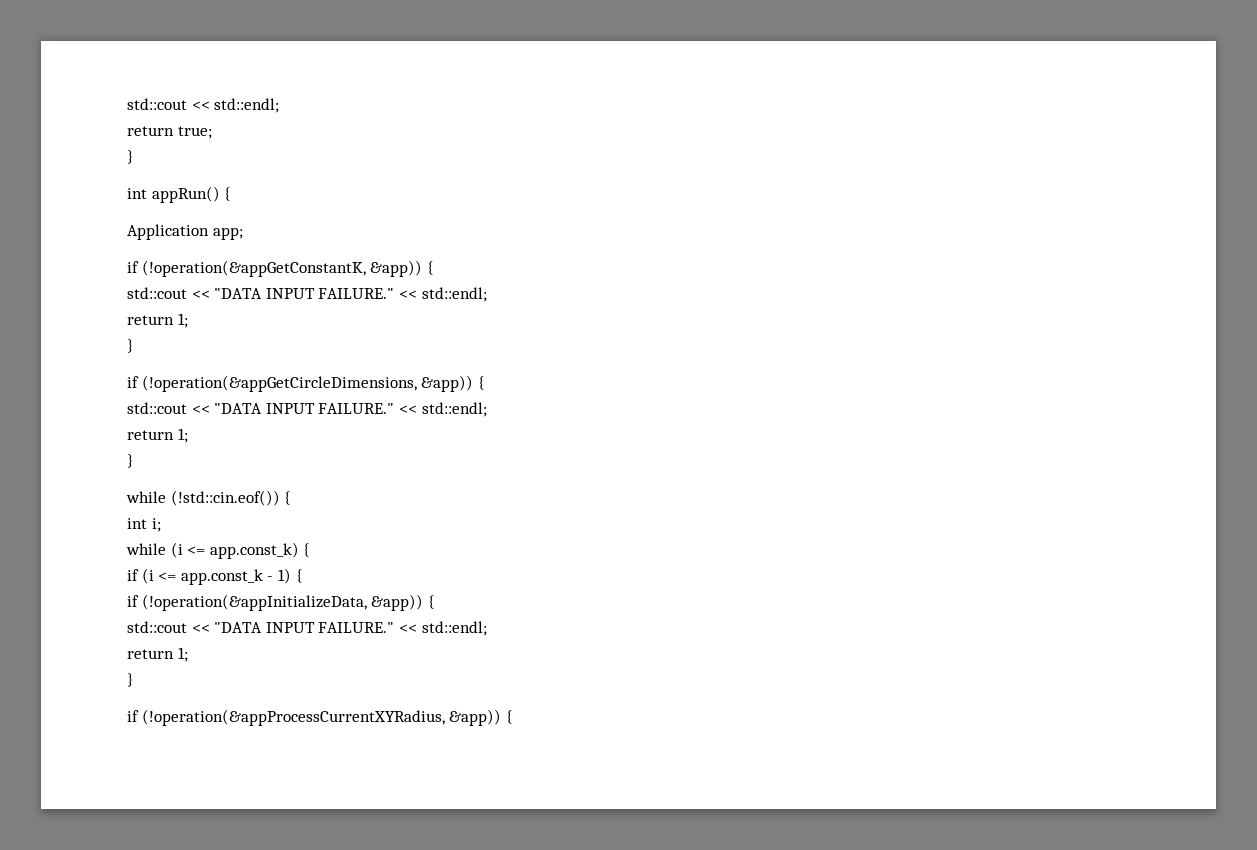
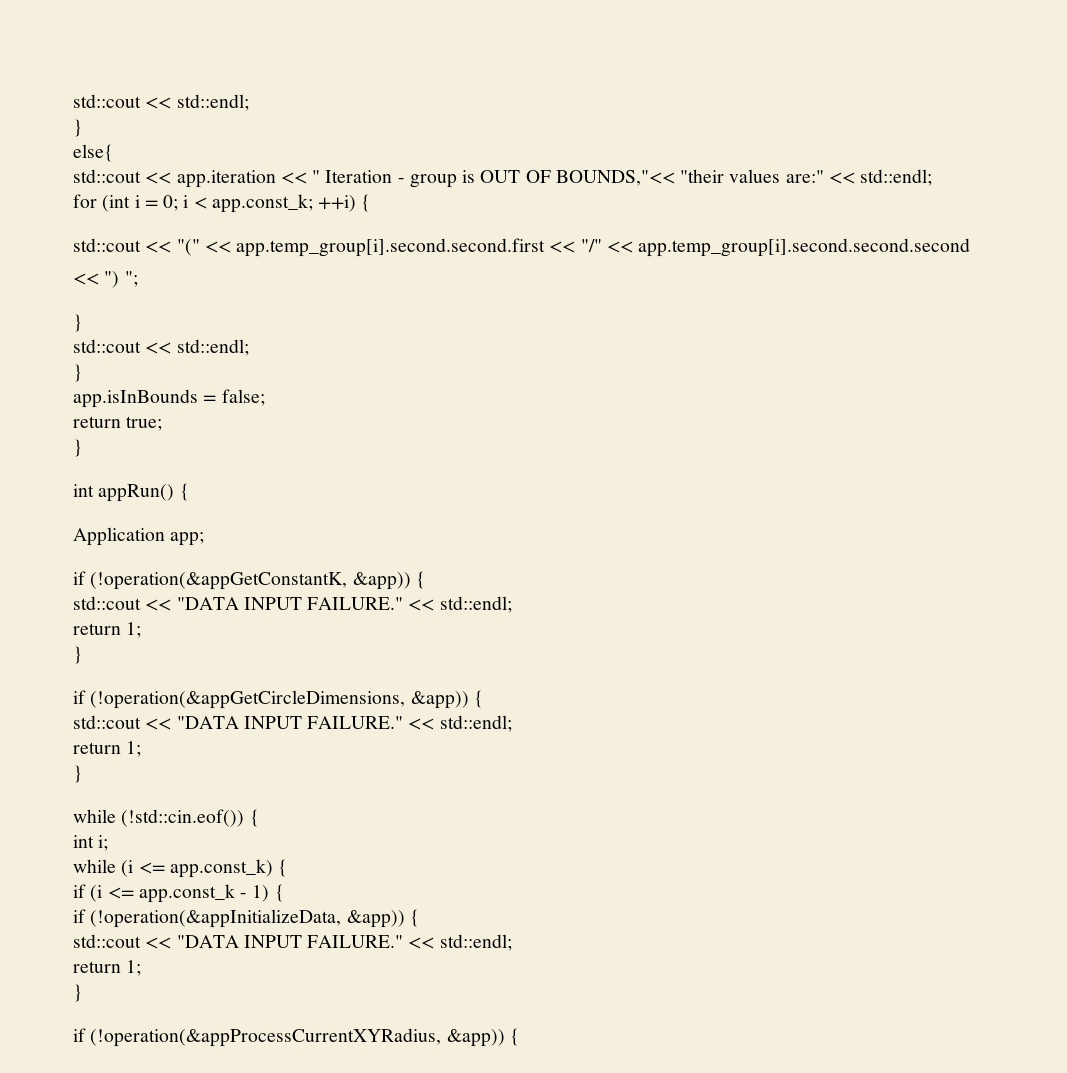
[127,98,280,113] std::cout << std::endl; -> [73,94,249,111] [73,119,82,137] [73,144,113,162] [73,169,933,188] [73,194,371,213] [73,238,971,257] [73,271,138,288] [73,314,82,332] [73,339,249,356] [73,364,82,382] [73,389,265,408] std::cout << std::endl; // } // else{ // std::cout << app.iteration << " Iteration - group is OUT OF BOUNDS,"<< "their values are:" << std::endl; // for (int i = 0; i < app.const_k; ++i) { // std::cout << "(" << app.temp_group[i].second.second.first << "/" << app.temp_group[i].second.second.second // << ") "; // } // std::cout << std::endl; // } // app.isInBounds = false;

